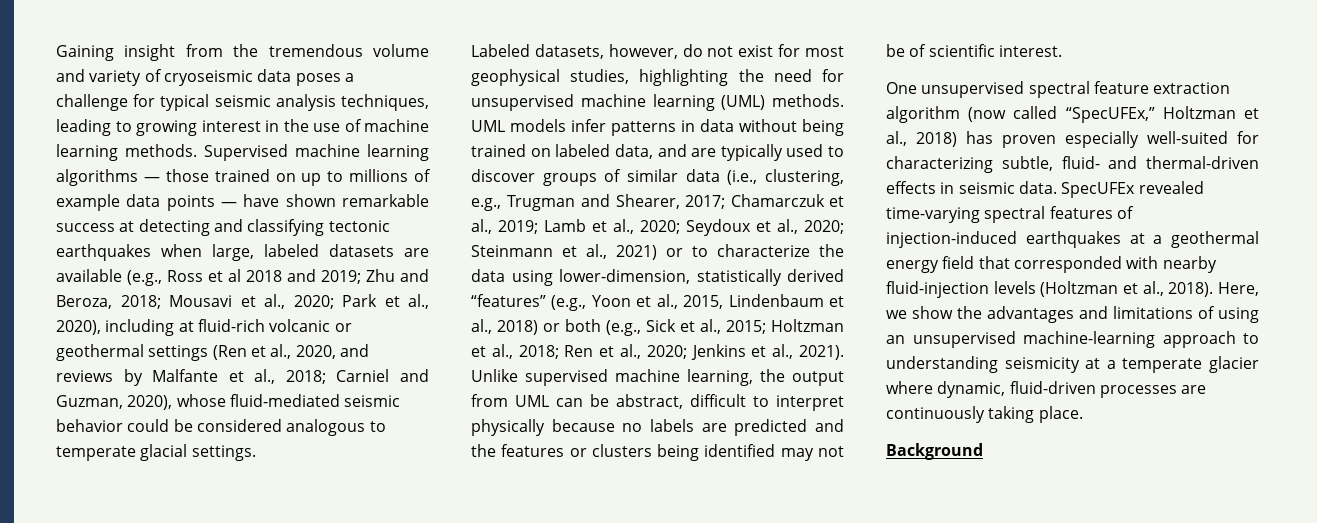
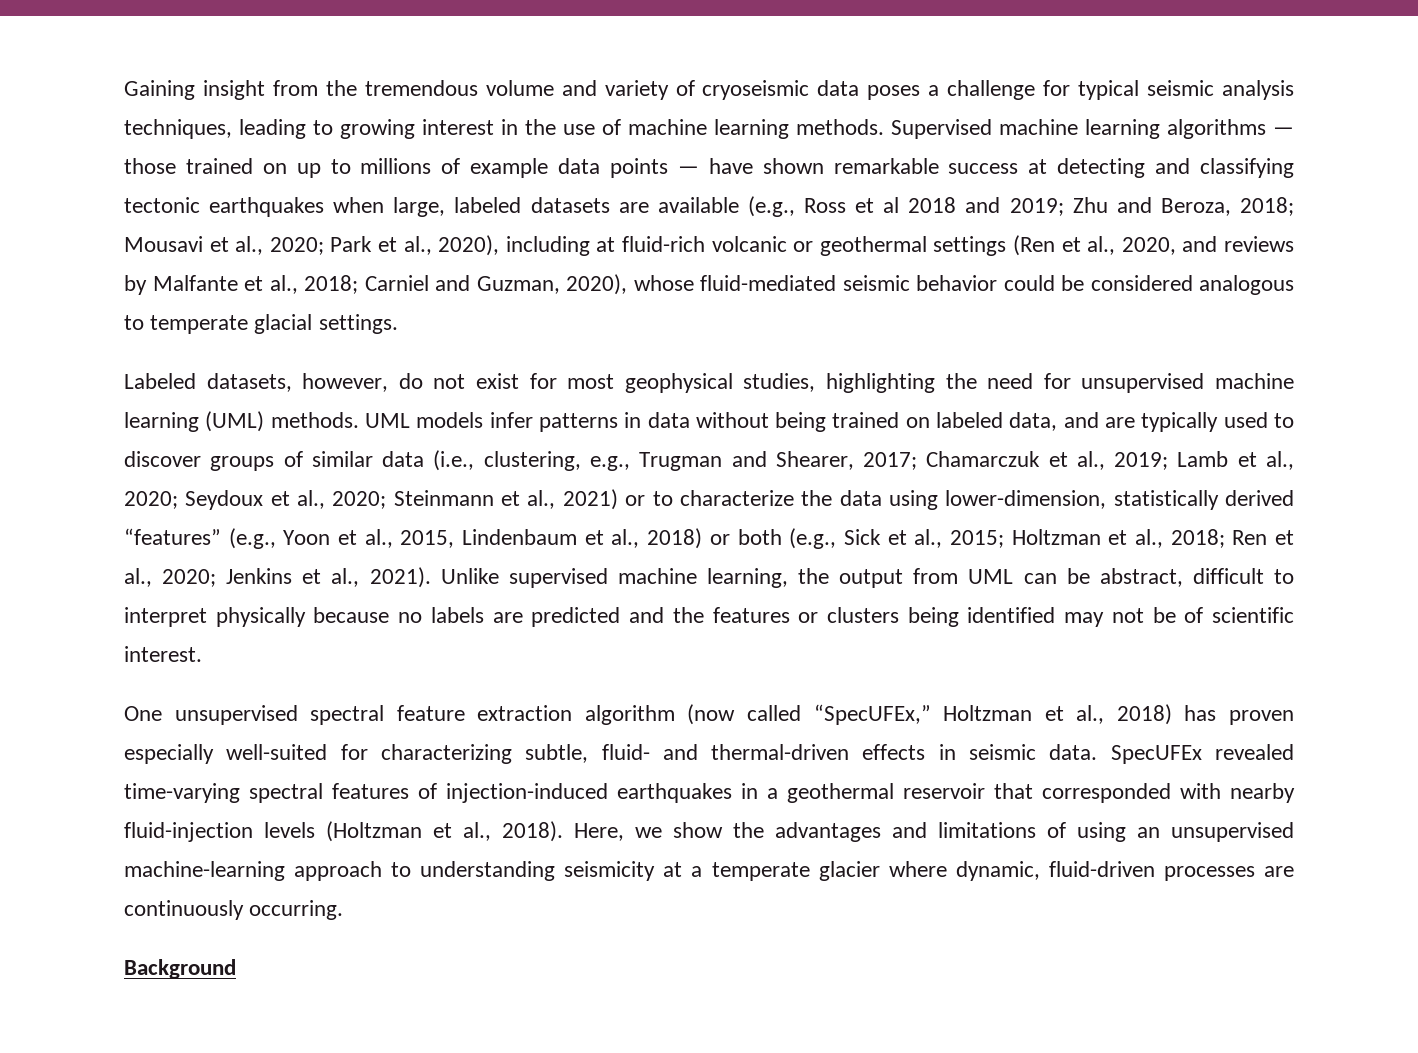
[1129,233,1145,244] at -> [741,783,758,799] in
[886,256,975,273] energy field -> [903,783,985,799] reservoir
[988,406,1083,423] taking place. -> [249,900,344,920] occurring.

